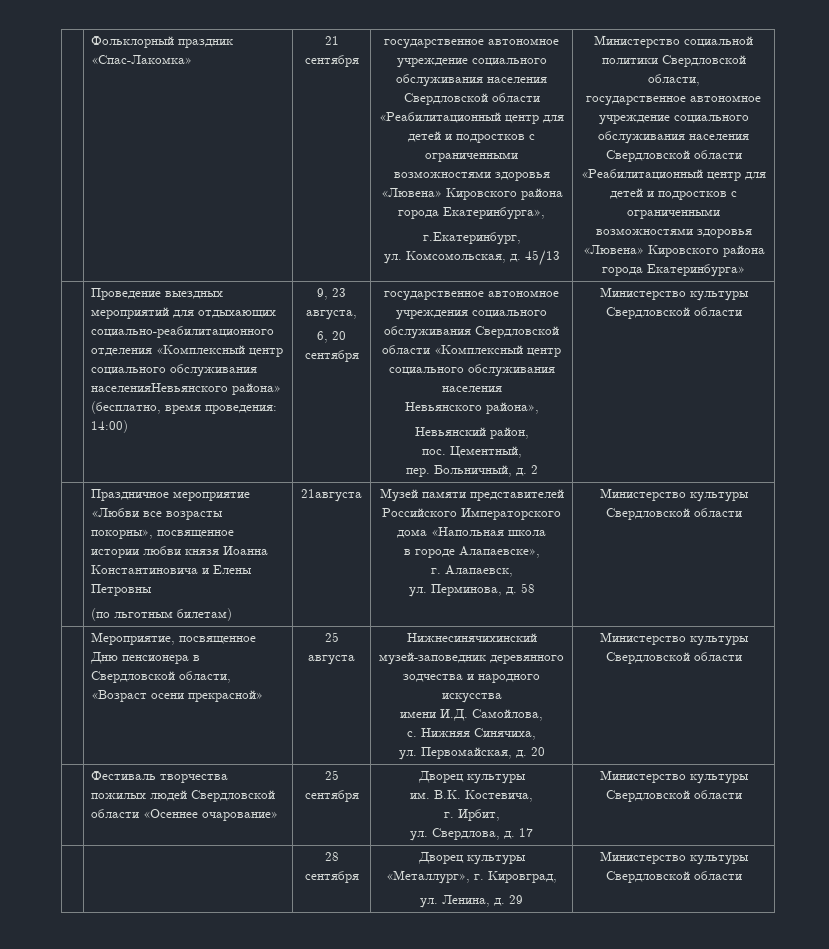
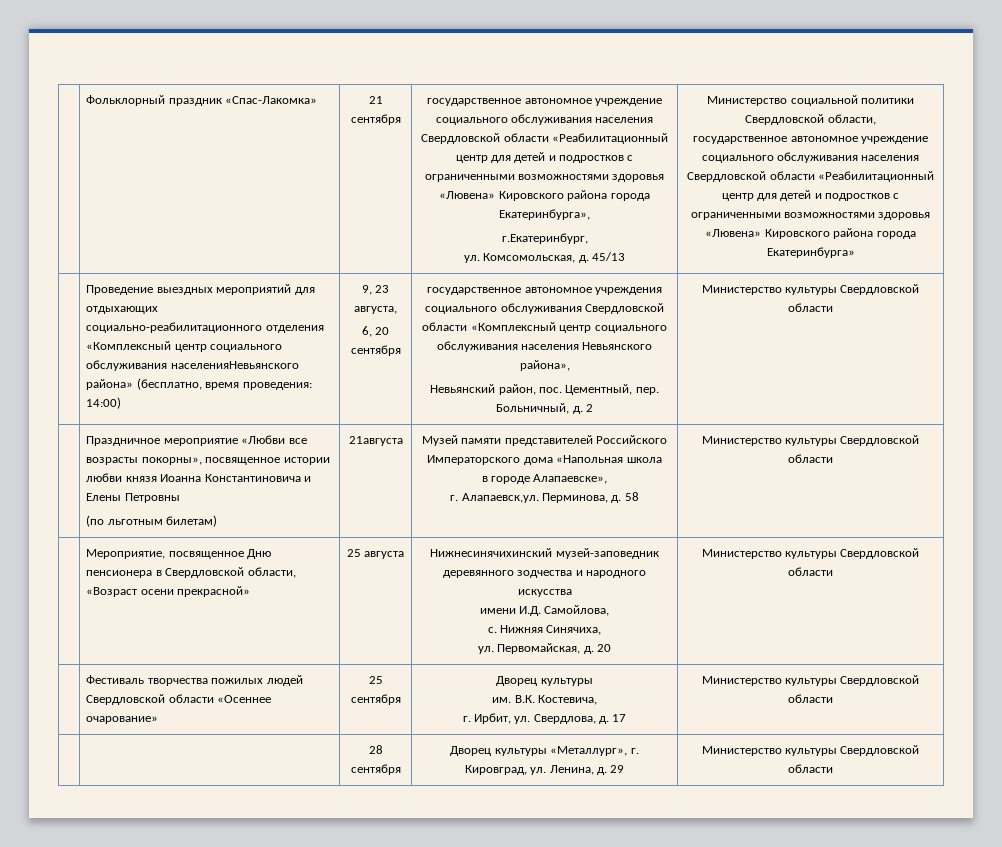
(502, 389) // -> (579, 347) none
(529, 433) // -> (536, 389) none
(522, 452) // -> (633, 389) none
[444,565,513,577] [408,587,427,597] Алапаевск, // ул. -> [461,493,539,503] Алапаевск,ул.
(500, 815) // -> (511, 718) none
(557, 877) // -> (527, 770) none

